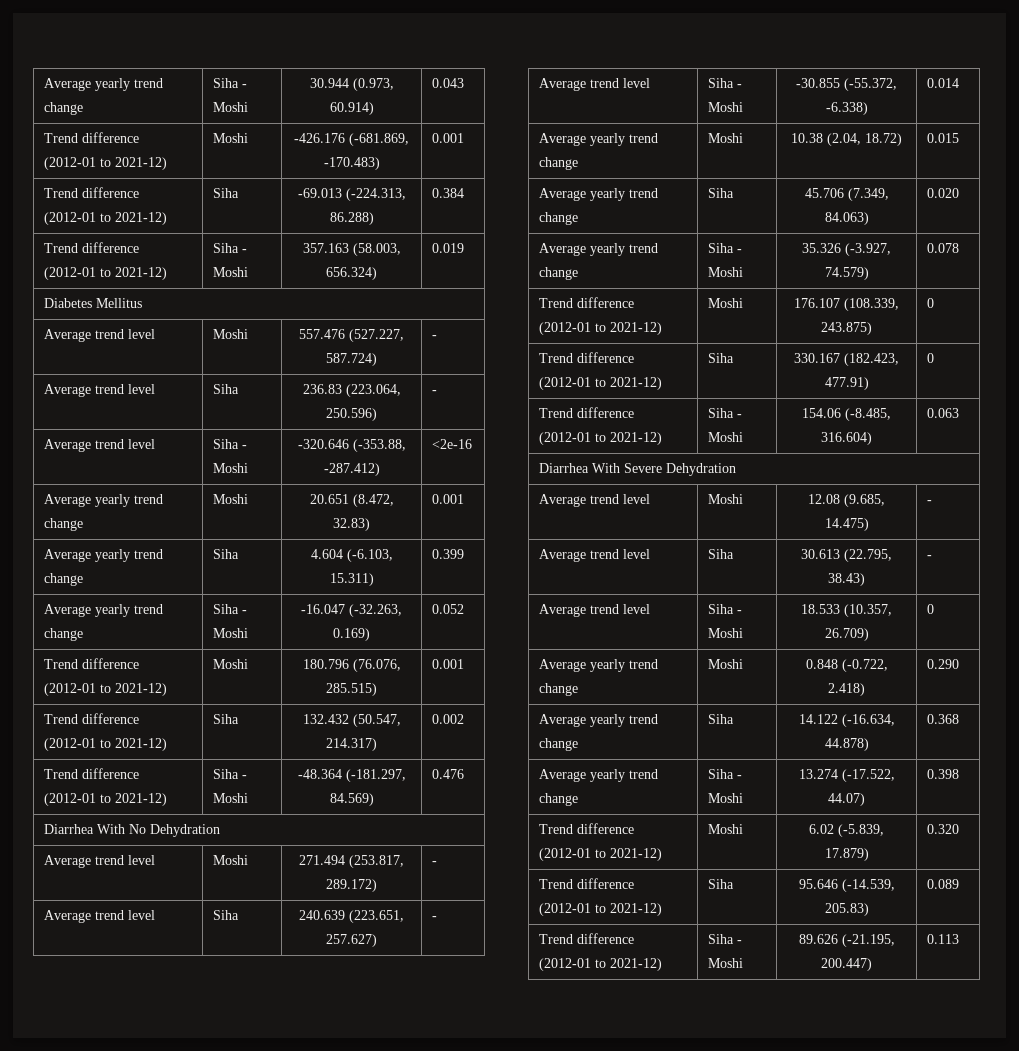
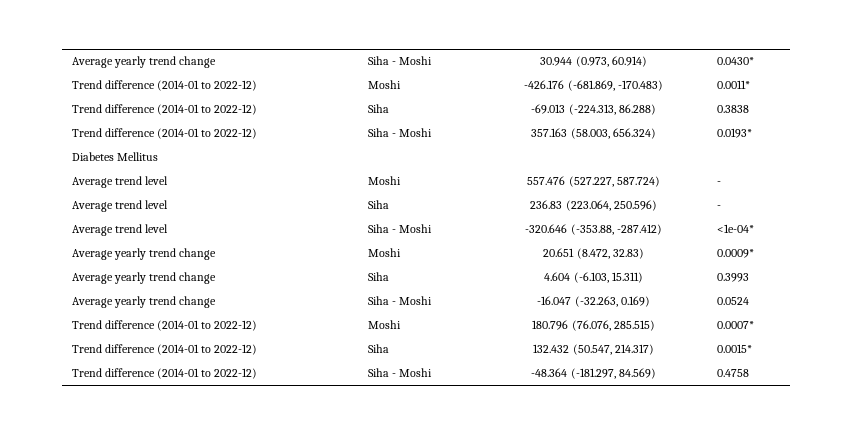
[431,78,464,88] [43,132,139,143] [43,157,167,170] 0.043 // Trend difference (2012-01 to 2021-12) -> [717,57,755,65] [72,80,258,91] 0.0430* // Trend difference (2014-01 to 2022-12)
[431,133,464,143] [43,187,139,198] [43,212,167,225] 0.001 // Trend difference (2012-01 to 2021-12) -> [717,80,751,89] [72,104,258,115] 0.0011* // Trend difference (2014-01 to 2022-12)
[431,188,464,198] [43,242,139,253] [43,267,167,280] 0.384 // Trend difference (2012-01 to 2021-12) -> [717,105,750,113] [72,128,258,139] 0.3838 // Trend difference (2014-01 to 2022-12)
[431,243,464,253] 0.019 -> [717,128,753,138] 0.0193*
[431,439,472,449] <2e-16 -> [717,224,755,233] <1e-04*
[431,494,464,504] 0.001 -> [717,249,755,258] 0.0009*
[431,549,464,559] 0.399 -> [717,273,750,282] 0.3993
[431,604,464,614] [43,658,139,669] [43,683,167,696] 0.052 // Trend difference (2012-01 to 2021-12) -> [717,297,750,305] [72,320,258,331] 0.0524 // Trend difference (2014-01 to 2022-12)
[431,659,464,669] [43,713,139,724] [43,738,167,751] 0.001 // Trend difference (2012-01 to 2021-12) -> [717,321,755,329] [72,344,258,355] 0.0007* // Trend difference (2014-01 to 2022-12)
[431,714,464,724] [43,768,139,779] [43,793,167,806] 0.002 // Trend difference (2012-01 to 2021-12) -> [717,344,753,353] [72,368,258,379] 0.0015* // Trend difference (2014-01 to 2022-12)
[431,769,464,779] [43,824,220,837] [43,855,155,868] [212,855,248,865] [299,855,404,868] [326,879,377,892] [431,861,437,865] [43,910,155,923] [212,910,239,920] [299,910,404,923] [326,934,377,947] [431,916,437,920] [538,78,650,91] [707,78,742,88] [707,102,743,112] [796,78,897,91] [825,102,868,115] [926,78,959,88] [538,133,658,146] [538,157,578,170] [707,133,743,143] [791,133,902,146] [926,133,959,143] [538,188,658,201] [538,212,578,225] [707,188,734,198] [804,188,889,201] [824,212,869,225] [926,188,959,198] [538,243,658,256] [538,267,578,280] [707,243,742,253] [707,267,743,277] [802,243,891,256] [824,267,869,280] [926,243,959,253] [538,297,634,308] [538,322,662,335] [707,298,743,308] [794,298,899,311] [821,322,872,335] [926,298,934,308] [538,352,634,363] [538,377,662,390] [707,353,734,363] [794,353,899,366] [824,377,869,390] [926,353,934,363] [538,407,634,418] [538,432,662,445] [707,408,742,418] [707,432,743,442] [802,408,891,421] [821,432,872,445] [926,408,959,418] [538,463,736,476] [538,494,650,507] [707,494,743,504] [808,494,885,507] [824,518,869,531] [926,500,932,504] [538,549,650,562] [707,549,734,559] [801,549,892,562] [828,573,865,586] [926,555,932,559] [538,604,650,617] [707,604,742,614] [707,628,743,638] [801,604,892,617] [824,628,869,641] [926,604,934,614] [538,659,658,672] [538,683,578,696] [707,659,743,669] [805,659,888,672] [828,683,865,696] [926,659,959,669] [538,714,658,727] [538,738,578,751] [707,714,734,724] [798,714,895,727] [824,738,869,751] [926,714,959,724] [538,769,658,782] [538,793,578,806] [707,769,742,779] [707,793,743,803] [798,769,895,782] [828,793,865,806] [926,769,959,779] [538,823,634,834] [538,848,662,861] [707,824,743,834] [809,824,884,837] [824,848,869,861] [926,824,959,834] [538,878,634,889] [538,903,662,916] [707,879,734,889] [798,879,895,892] [824,903,869,916] [926,879,959,889] [538,933,634,944] [538,958,662,971] [707,934,742,944] [707,958,743,968] [798,934,895,947] [821,958,872,971] [926,934,959,944] 0.476 // Diarrhea With No Dehydration // Average trend level | Moshi | 271.494 (253.817, 289.172) | - // Average trend level | Siha | 240.639 (223.651, 257.627) | - // Average trend level | Siha - Moshi | -30.855 (-55.372, -6.338) | 0.014 // Average yearly trend change | Moshi | 10.38 (2.04, 18.72) | 0.015 // Average yearly trend change | Siha | 45.706 (7.349, 84.063) | 0.020 // Average yearly trend change | Siha - Moshi | 35.326 (-3.927, 74.579) | 0.078 // Trend difference (2012-01 to 2021-12) | Moshi | 176.107 (108.339, 243.875) | 0 // Trend difference (2012-01 to 2021-12) | Siha | 330.167 (182.423, 477.91) | 0 // Trend difference (2012-01 to 2021-12) | Siha - Moshi | 154.06 (-8.485, 316.604) | 0.063 // Diarrhea With Severe Dehydration // Average trend level | Moshi | 12.08 (9.685, 14.475) | - // Average trend level | Siha | 30.613 (22.795, 38.43) | - // Average trend level | Siha - Moshi | 18.533 (10.357, 26.709) | 0 // Average yearly trend change | Moshi | 0.848 (-0.722, 2.418) | 0.290 // Average yearly trend change | Siha | 14.122 (-16.634, 44.878) | 0.368 // Average yearly trend change | Siha - Moshi | 13.274 (-17.522, 44.07) | 0.398 // Trend difference (2012-01 to 2021-12) | Moshi | 6.02 (-5.839, 17.879) | 0.320 // Trend difference (2012-01 to 2021-12) | Siha | 95.646 (-14.539, 205.83) | 0.089 // Trend difference (2012-01 to 2021-12) | Siha - Moshi | 89.626 (-21.195, 200.447) | 0.113 -> [717,369,750,377] 0.4758

